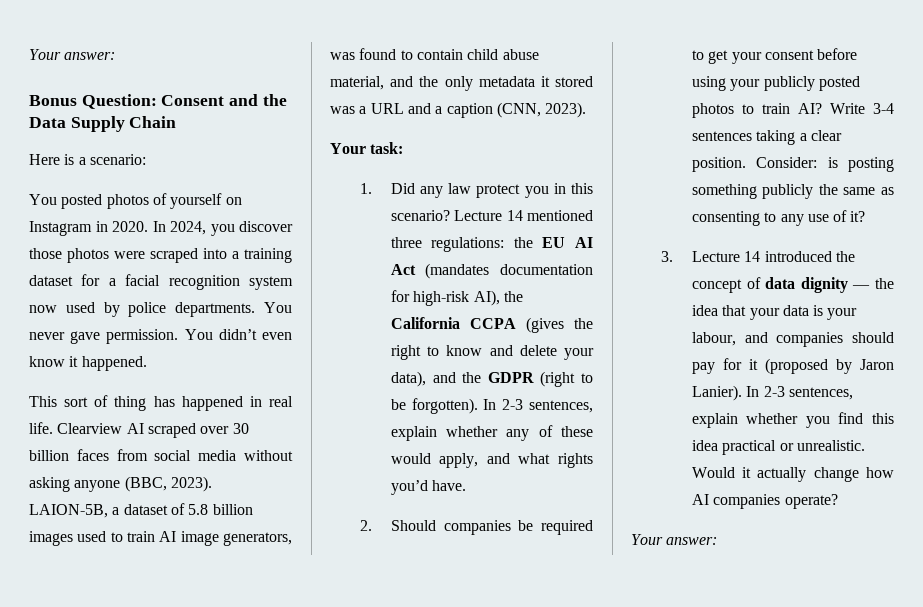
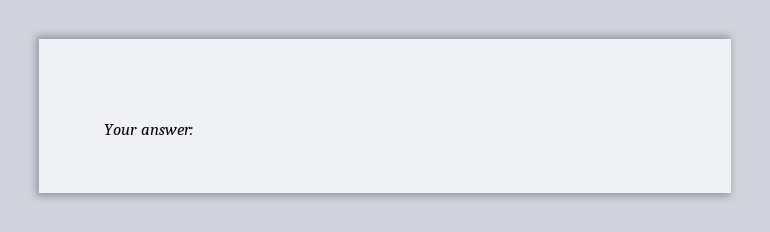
[29,49,116,60] [29,94,287,109] [29,116,177,132] [29,154,146,165] [29,193,242,209] [29,221,293,236] [29,248,292,263] [29,274,293,290] [29,302,292,317] [29,329,292,344] [29,356,147,371] [29,395,293,411] [29,422,249,438] [29,449,293,461] [29,476,212,492] [29,503,253,518] [29,531,292,546] [330,48,539,60] [330,76,593,91] [330,102,587,118] [330,142,404,154] [360,183,593,198] [390,210,593,221] [390,237,593,252] [390,263,593,279] [390,290,523,306] [390,317,593,333] [390,345,594,360] [390,371,593,387] [390,398,593,414] [390,425,593,441] [390,453,593,468] [390,480,467,495] [360,520,593,535] [691,48,858,64] [691,76,860,91] [691,103,894,118] [691,130,842,145] [691,157,894,172] [691,184,894,199] [691,210,866,226] [661,251,855,262] [691,277,894,293] [691,305,858,320] [691,332,894,347] [691,358,894,374] [691,385,853,401] [691,412,894,428] [691,440,865,455] [691,467,894,482] [691,494,838,509] [631,534,718,545] Your answer: // Bonus Question: Consent and the Data Supply Chain // Here is a scenario: // You posted photos of yourself on Instagram in 2020. In 2024, you discover those photos were scraped into a training dataset for a facial recognition system now used by police departments. You never gave permission. You didn’t even know it happened. // This sort of thing has happened in real life. Clearview AI scraped over 30 billion faces from social media without asking anyone (BBC, 2023). LAION-5B, a dataset of 5.8 billion images used to train AI image generators, was found to contain child abuse material, and the only metadata it stored was a URL and a caption (CNN, 2023). // Your task: // 1. Did any law protect you in this scenario? Lecture 14 mentioned three regulations: the EU AI Act (mandates documentation for high-risk AI), the California CCPA (gives the right to know and delete your data), and the GDPR (right to be forgotten). In 2-3 sentences, explain whether any of these would apply, and what rights you’d have. // 2. Should companies be required to get your consent before using your publicly posted photos to train AI? Write 3-4 sentences taking a clear position. Consider: is posting something publicly the same as consenting to any use of it? // 3. Lecture 14 introduced the concept of data dignity — the idea that your data is your labour, and companies should pay for it (proposed by Jaron Lanier). In 2-3 sentences, explain whether you find this idea practical or unrealistic. Would it actually change how AI companies operate? // Your answer: -> [104,124,193,135] Your answer:

